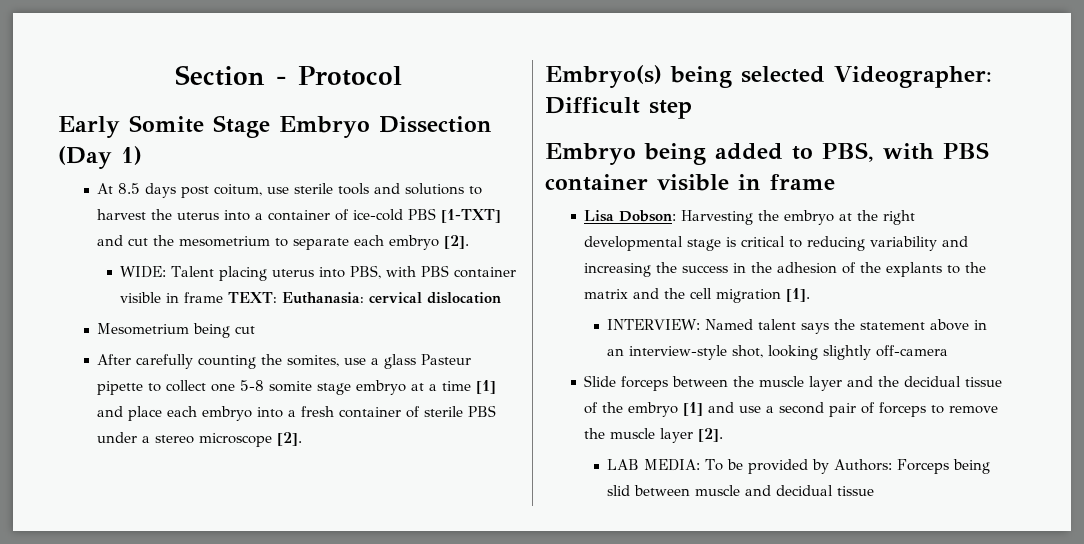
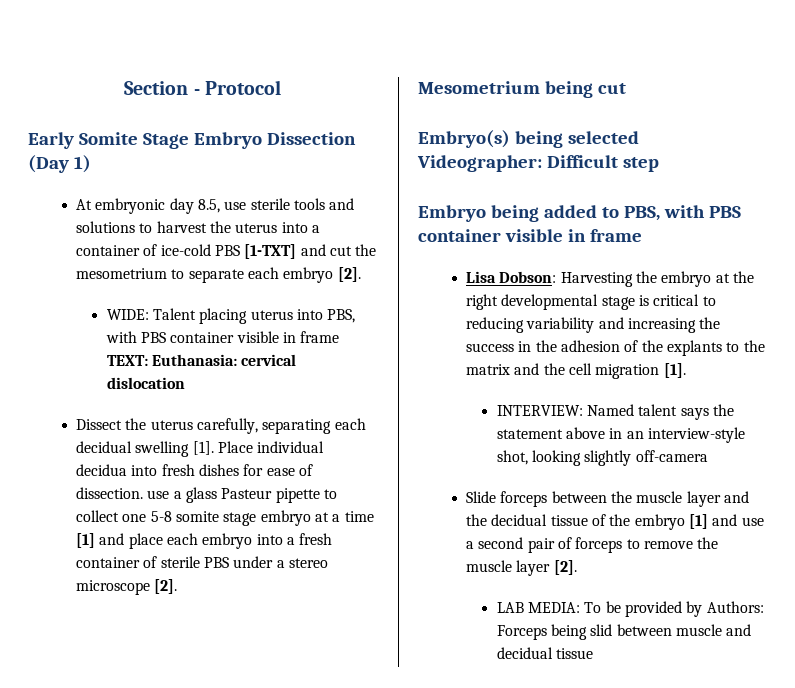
[118,183,263,198] 8.5 days post coitum, -> [95,198,221,214] embryonic day 8.5,
[97,323,256,338] [97,354,340,369] Mesometrium being cut // After carefully counting the somites, -> [76,418,366,434] [76,441,325,457] [76,464,314,476] [76,487,144,499] Dissect the uterus carefully, separating each decidual swelling [1]. Place individual decidua into fresh dishes for ease of dissection.
(303, 439) none -> [418,81,626,98] // Mesometrium being cut

